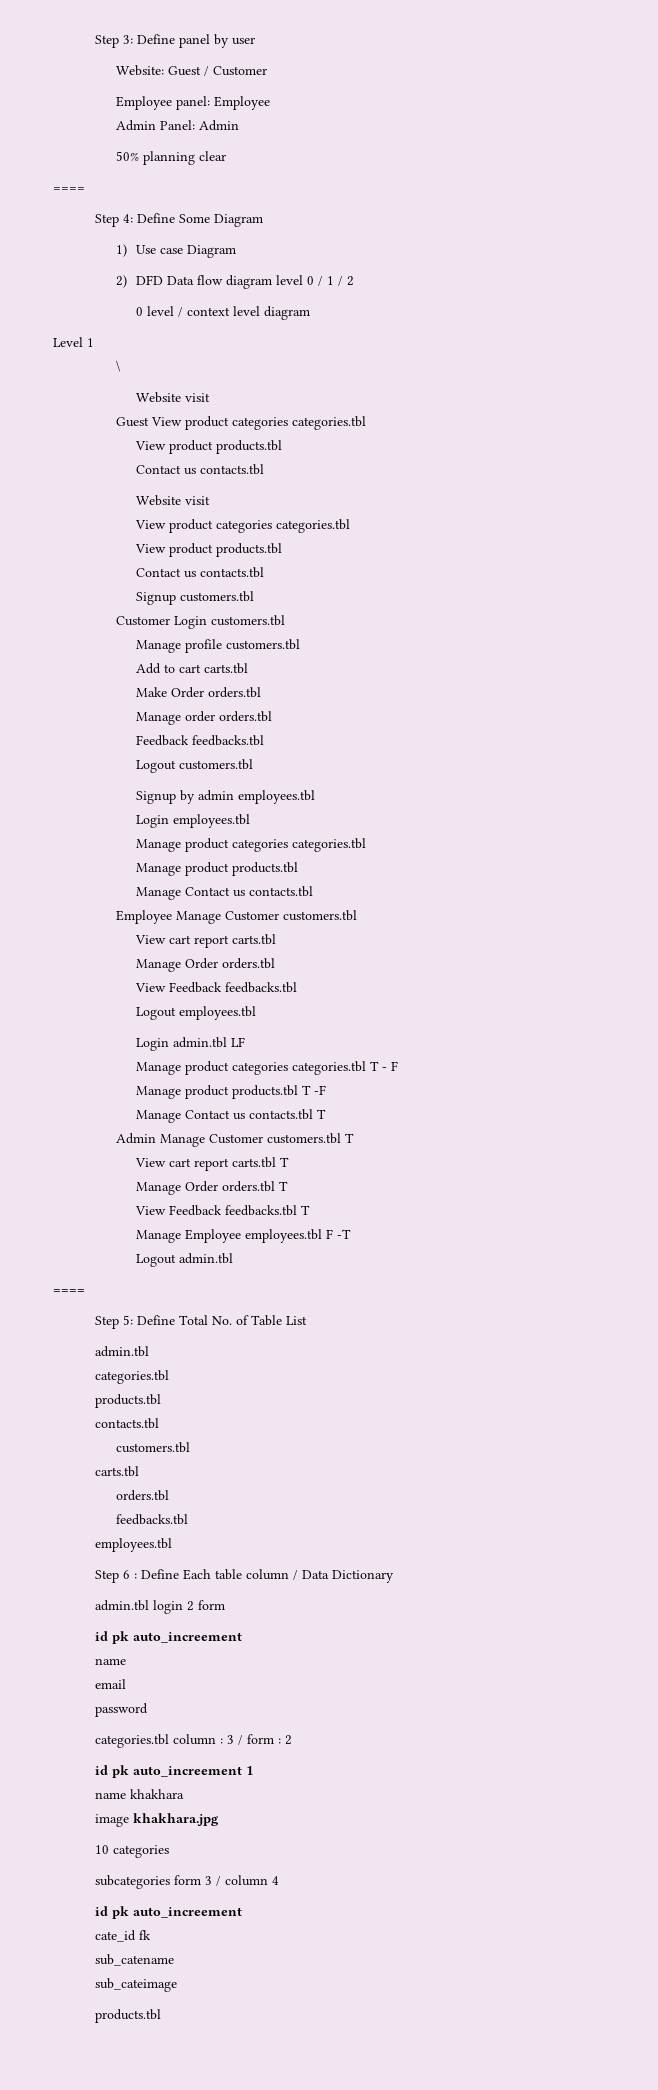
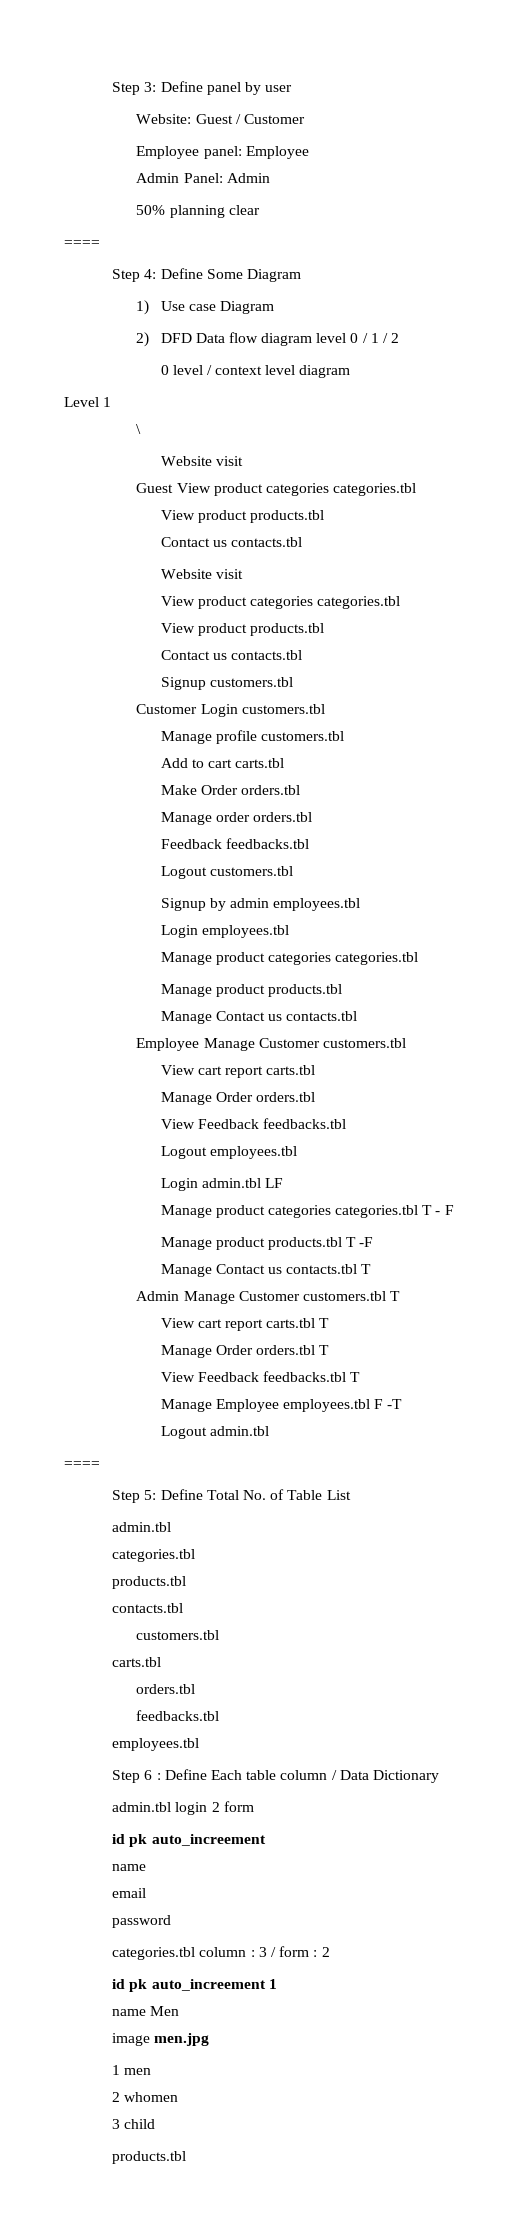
[129,1789,184,1799] khakhara -> [150,2006,180,2016] Men
[132,1813,219,1826] [94,1845,169,1858] [94,1875,279,1889] [94,1906,242,1919] [94,1930,151,1942] [94,1954,174,1966] [94,1978,177,1992] khakhara.jpg // 10 categories // subcategories form 3 / column 4 // id pk auto_increement // cate_id fk // sub_catename // sub_cateimage -> [154,2033,210,2046] [112,2065,152,2075] [112,2092,179,2102] [112,2119,156,2129] men.jpg // 1 men // 2 whomen // 3 child

